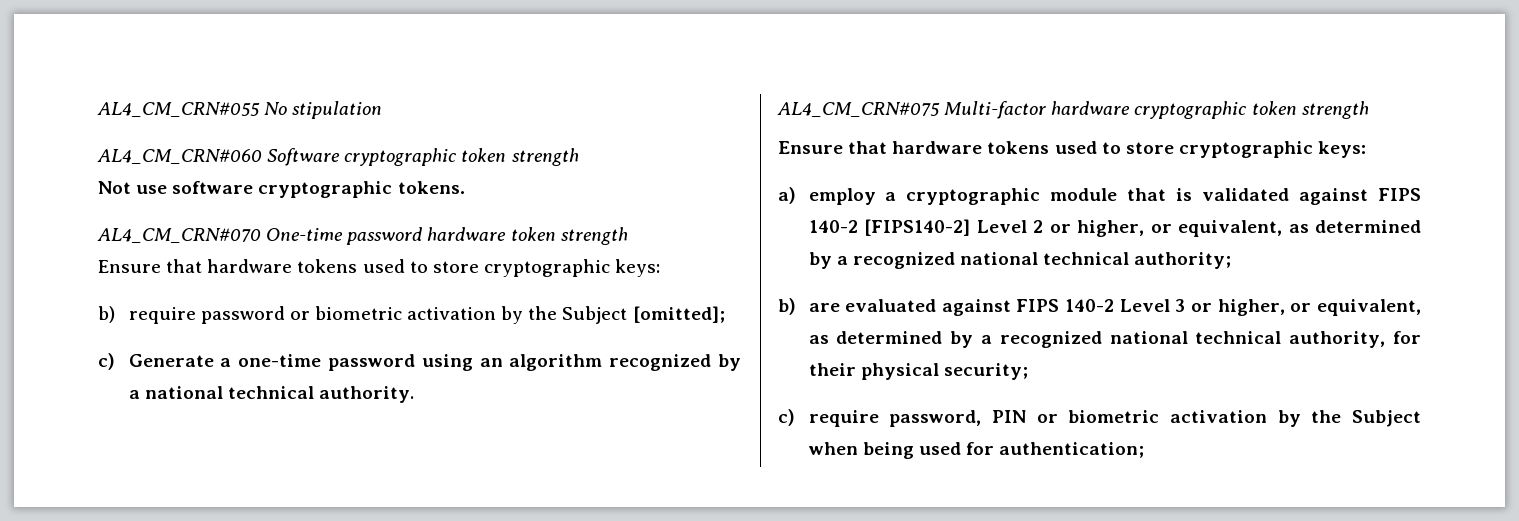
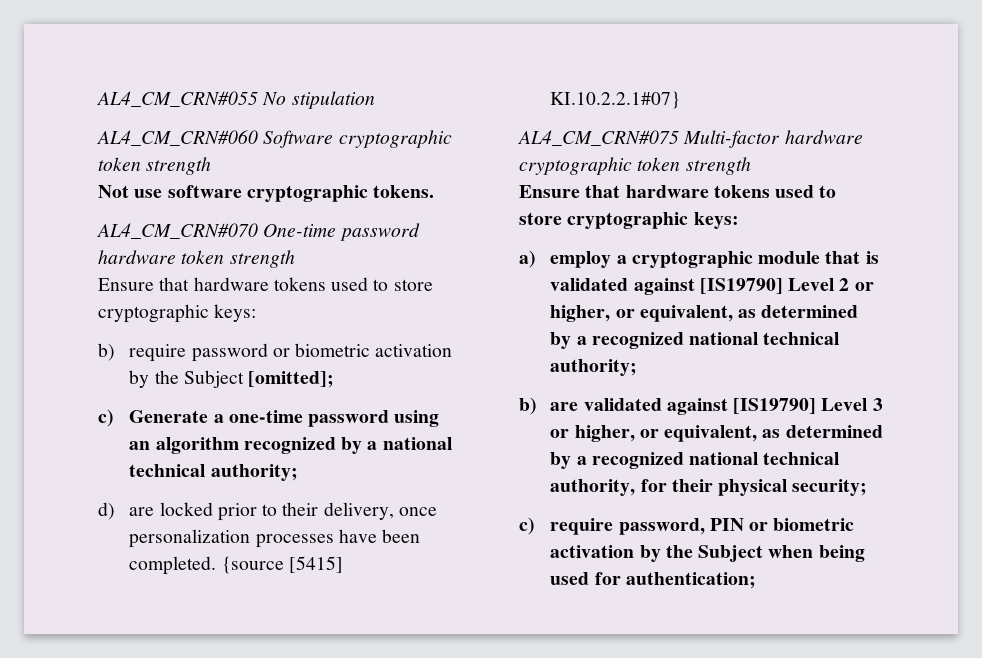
[318,386,414,403] authority. -> [210,464,298,481] [98,502,437,521] [129,529,421,548] [129,556,343,575] [550,91,681,109] authority; // d) are locked prior to their delivery, once personalization processes have been completed. {source [5415] KI.10.2.2.1#07}
[1378,188,1421,201] [808,219,971,236] FIPS 140-2 [FIPS140-2] -> [699,278,783,294] [IS19790]
[845,299,1115,316] evaluated against FIPS 140-2 -> [583,398,817,415] validated against [IS19790]

